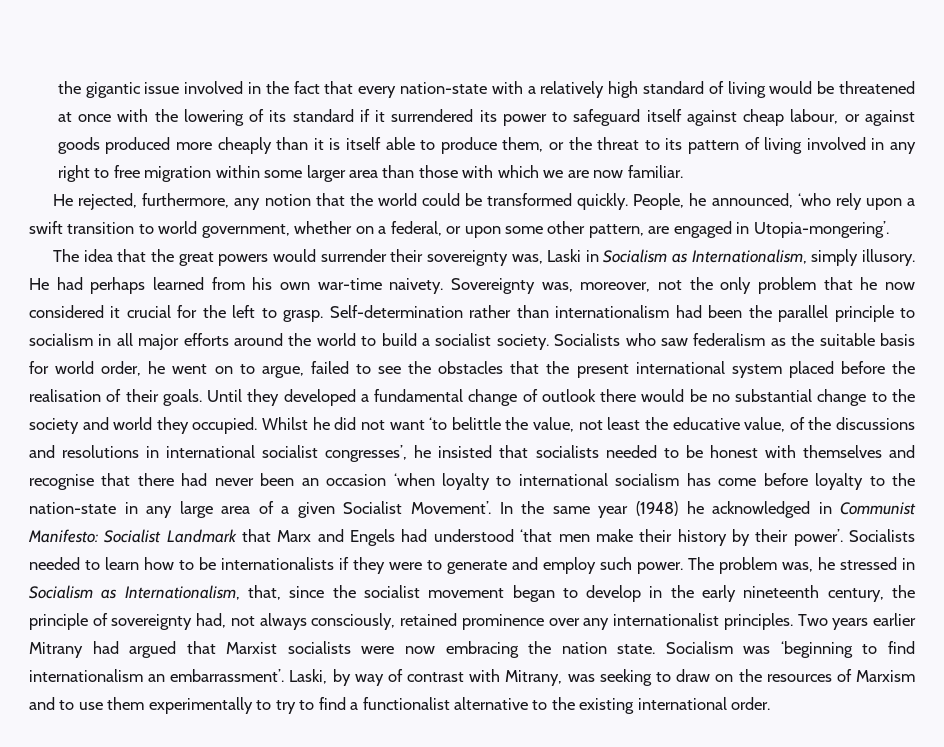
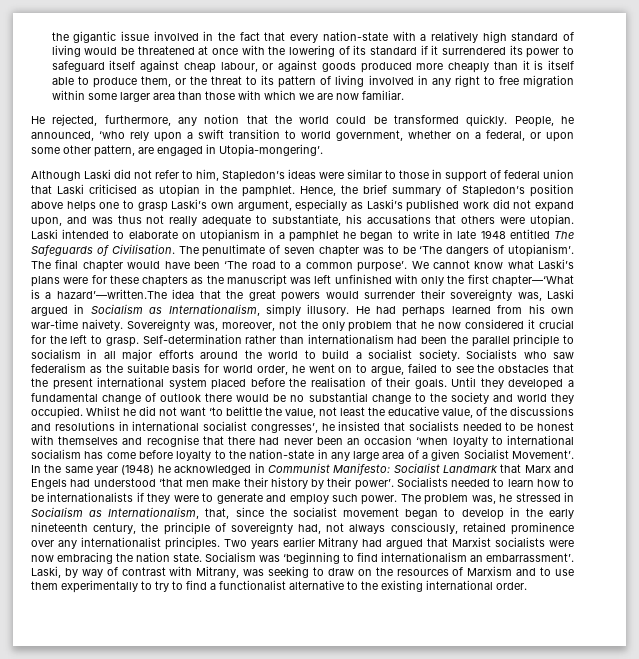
[53,249,80,262] The -> [31,169,574,182] [31,184,574,197] [31,199,575,212] [31,214,574,227] [31,229,575,242] [31,244,574,257] [31,259,574,272] [31,274,574,287] [31,289,167,299] Although Laski did not refer to him, Stapledon’s ideas were similar to those in support of federal union that Laski criticised as utopian in the pamphlet. Hence, the brief summary of Stapledon’s position above helps one to grasp Laski’s own argument, especially as Laski’s published work did not expand upon, and was thus not really adequate to substantiate, his accusations that others were utopian. Laski intended to elaborate on utopianism in a pamphlet he began to write in late 1948 entitled The Safeguards of Civilisation. The penultimate of seven chapter was to be ‘The dangers of utopianism’. The final chapter would have been ‘The road to a common purpose’. We cannot know what Laski’s plans were for these chapters as the manuscript was left unfinished with only the first chapter—‘What is a hazard’—written.The
(582, 255) none -> [31,306,68,316] argued

